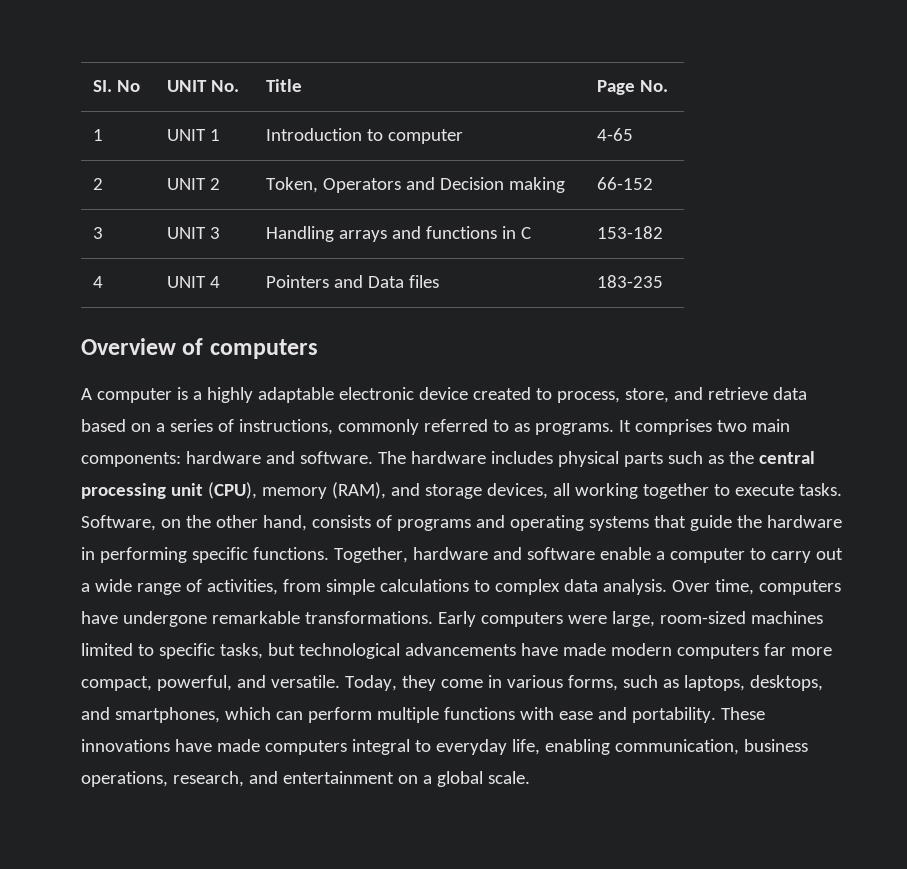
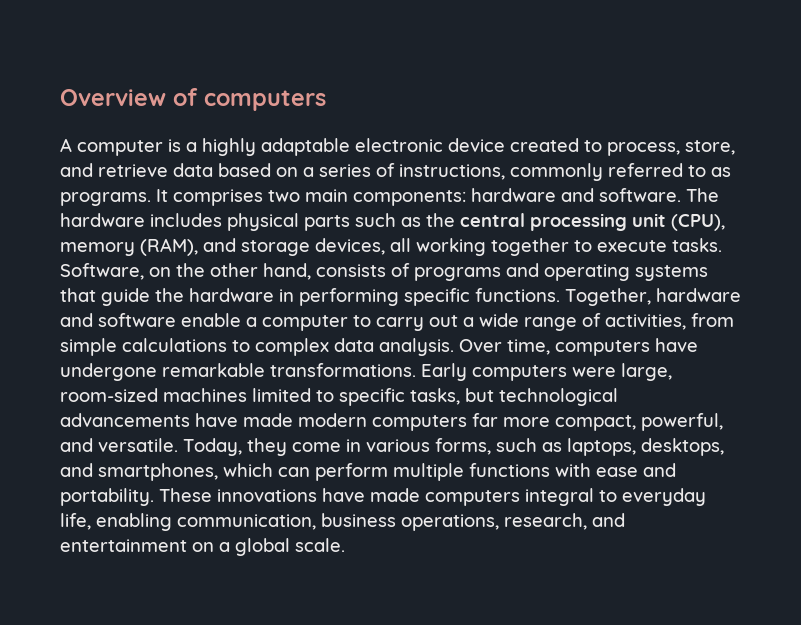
[93,80,141,92] [167,80,240,92] [266,79,303,92] [597,80,669,95] [93,129,104,141] [167,129,221,141] [266,128,464,144] [597,128,634,141] [93,178,104,190] [167,178,221,190] [266,177,566,193] [597,177,654,190] [93,227,104,239] [167,227,221,239] [266,226,532,242] [597,226,664,239] [93,276,104,288] [167,276,221,288] [266,275,440,288] [597,275,664,288] SI. No | UNIT No. | Title | Page No. // 1 | UNIT 1 | Introduction to computer | 4-65 // 2 | UNIT 2 | Token, Operators and Decision making | 66-152 // 3 | UNIT 3 | Handling arrays and functions in C | 153-182 // 4 | UNIT 4 | Pointers and Data files | 183-235 // -> (60, 97) none

